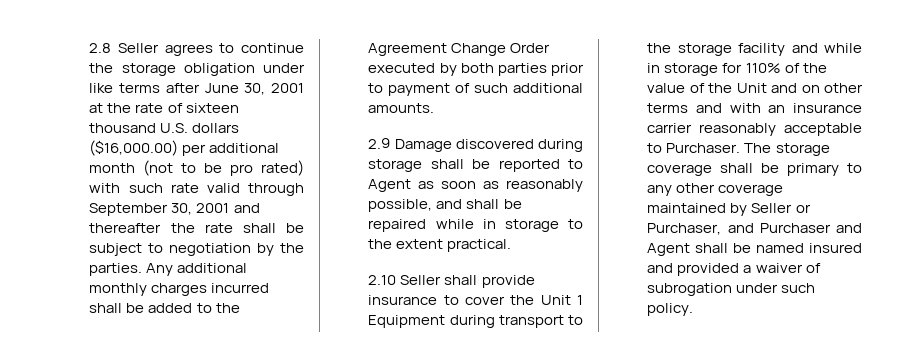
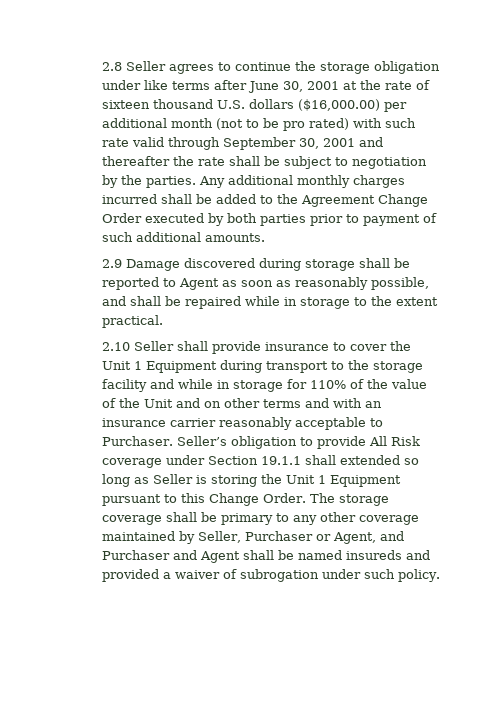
(741, 148) none -> [176,436,420,449] [101,455,419,468] [101,474,401,487] [101,493,306,506] Seller’s obligation to provide All Risk coverage under Section 19.1.1 shall extended so long as Seller is storing the Unit 1 Equipment pursuant to this Change Order.
[751,203,811,213] [647,223,722,235] Seller or Purchaser, -> [197,531,376,544] Seller, Purchaser or Agent,
[809,243,862,253] insured -> [345,550,402,560] insureds

